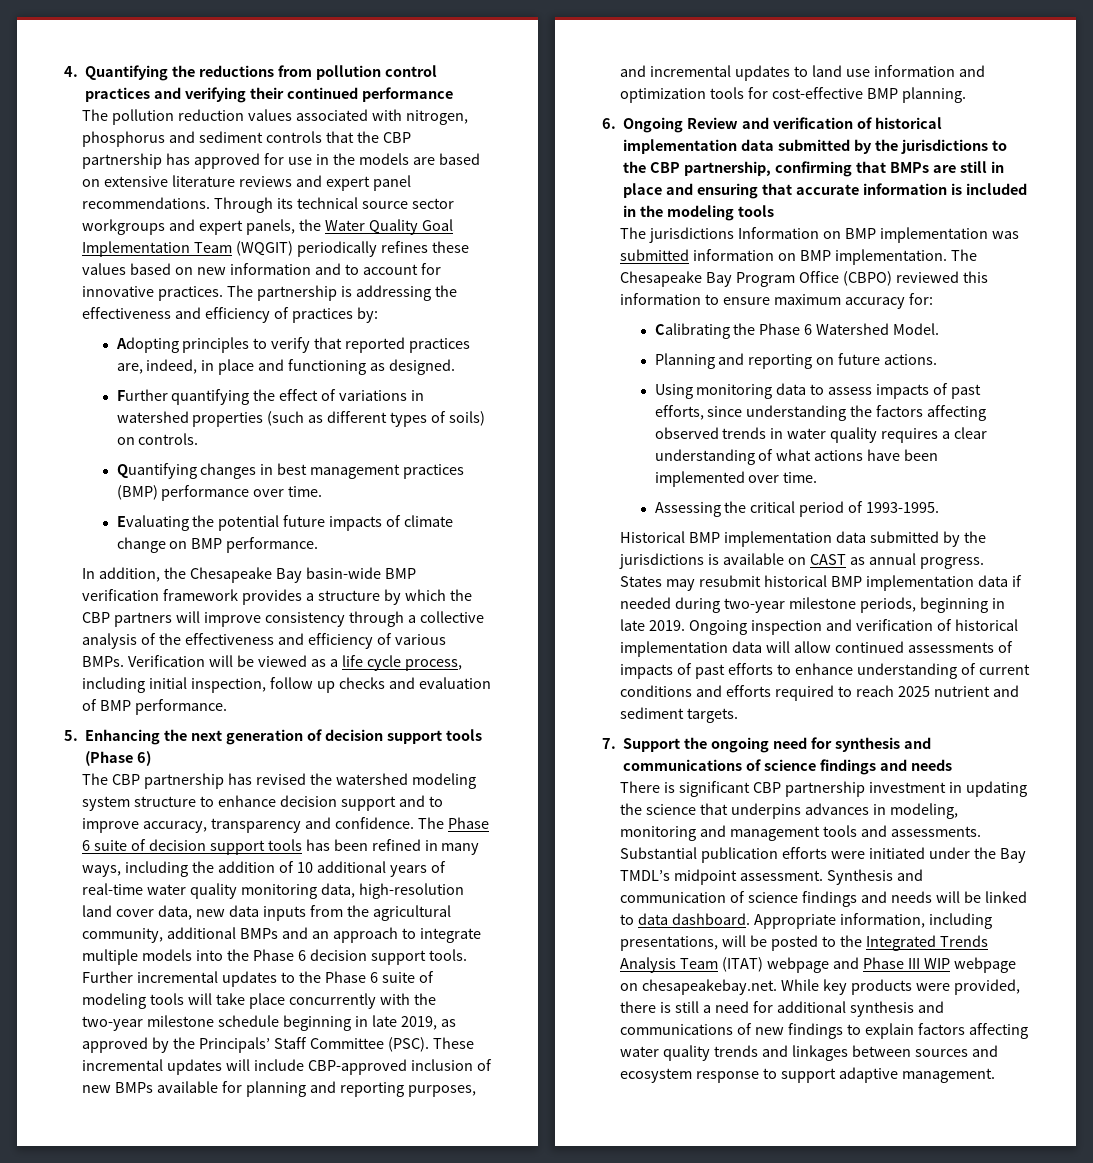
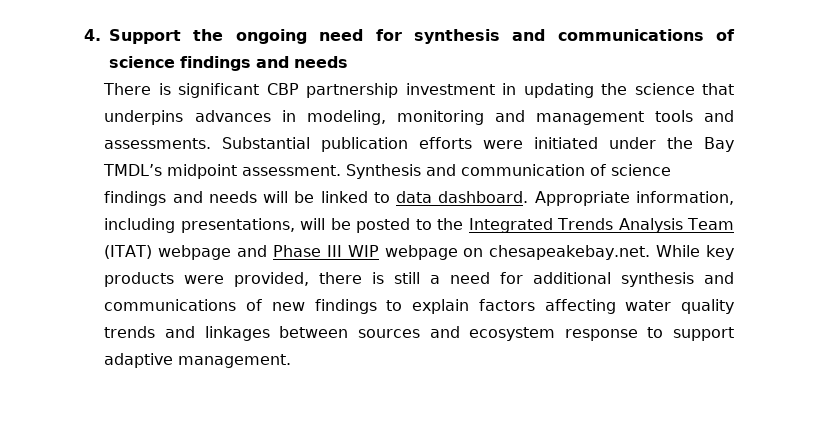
[85,65,437,81] [85,87,453,103] [82,109,468,125] [82,131,411,147] [82,153,480,169] [82,175,411,191] [82,197,454,213] [82,219,453,235] [82,241,469,257] [82,263,441,275] [82,285,457,301] [82,307,378,323] [115,337,471,353] [116,359,455,375] [116,389,425,405] [116,411,485,427] [116,433,199,445] [116,463,465,479] [116,485,323,501] [116,515,454,531] [116,537,319,553] [82,567,416,583] [82,589,472,605] [82,611,484,627] [82,633,446,649] [82,655,462,671] [82,677,491,693] [82,699,228,715] [64,729,482,745] [85,751,152,766] [82,773,476,789] [82,795,443,811] [82,817,489,833] [82,839,480,855] [82,861,446,877] [82,883,464,899] [82,905,451,921] [82,927,481,943] [82,949,467,965] [82,971,434,987] [82,993,436,1009] [82,1015,456,1031] [82,1037,474,1053] [82,1059,492,1075] [82,1081,476,1097] [620,65,985,81] [620,87,966,103] [602,117,942,133] [623,139,1007,154] [623,161,1004,177] [623,183,1027,199] [623,205,774,221] [620,227,1019,243] [620,249,977,265] [620,271,988,287] [620,293,933,309] [654,323,940,339] [654,353,938,369] [654,383,981,399] [654,405,987,421] [654,427,987,443] [654,449,939,465] [654,471,818,487] [654,501,940,517] [620,531,986,547] [619,553,984,569] [620,575,1022,591] [620,597,1005,613] [620,619,1018,635] [620,641,1013,657] [620,663,1030,679] [620,685,1019,701] [620,707,739,723] [602,738,616,749] Quantifying the reductions from pollution control practices and verifying their continued performance // The pollution reduction values associated with nitrogen, phosphorus and sediment controls that the CBP partnership has approved for use in the models are based on extensive literature reviews and expert panel recommendations. Through its technical source sector workgroups and expert panels, the Water Quality Goal Implementation Team (WQGIT) periodically refines these values based on new information and to account for innovative practices. The partnership is addressing the effectiveness and efficiency of practices by: // Adopting principles to verify that reported practices are, indeed, in place and functioning as designed. // Further quantifying the effect of variations in watershed properties (such as different types of soils) on controls. // Quantifying changes in best management practices (BMP) performance over time. // Evaluating the potential future impacts of climate change on BMP performance. // In addition, the Chesapeake Bay basin-wide BMP verification framework provides a structure by which the CBP partners will improve consistency through a collective analysis of the effectiveness and efficiency of various BMPs. Verification will be viewed as a life cycle process, including initial inspection, follow up checks and evaluation of BMP performance. // 5. Enhancing the next generation of decision support tools (Phase 6) // The CBP partnership has revised the watershed modeling system structure to enhance decision support and to improve accuracy, transparency and confidence. The Phase 6 suite of decision support tools has been refined in many ways, including the addition of 10 additional years of real-time water quality monitoring data, high-resolution land cover data, new data inputs from the agricultural community, additional BMPs and an approach to integrate multiple models into the Phase 6 decision support tools. Further incremental updates to the Phase 6 suite of modeling tools will take place concurrently with the two-year milestone schedule beginning in late 2019, as approved by the Principals’ Staff Committee (PSC). These incremental updates will include CBP-approved inclusion of new BMPs available for planning and reporting purposes, and incremental updates to land use information and optimization tools for cost-effective BMP planning. // 6. Ongoing Review and verification of historical implementation data submitted by the jurisdictions to the CBP partnership, confirming that BMPs are still in place and ensuring that accurate information is included in the modeling tools // The jurisdictions Information on BMP implementation was submitted information on BMP implementation. The Chesapeake Bay Program Office (CBPO) reviewed this information to ensure maximum accuracy for: // Calibrating the Phase 6 Watershed Model. // Planning and reporting on future actions. // Using monitoring data to assess impacts of past efforts, since understanding the factors affecting observed trends in water quality requires a clear understanding of what actions have been implemented over time. // Assessing the critical period of 1993-1995. // Historical BMP implementation data submitted by the jurisdictions is available on CAST as annual progress. States may resubmit historical BMP implementation data if needed during two-year milestone periods, beginning in late 2019. Ongoing inspection and verification of historical implementation data will allow continued assessments of impacts of past efforts to enhance understanding of current conditions and efforts required to reach 2025 nutrient and sediment targets. // 7. -> (101, 35) none

